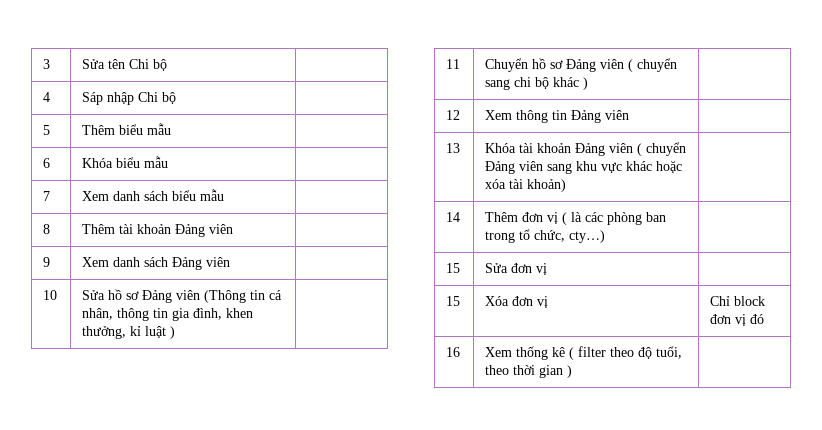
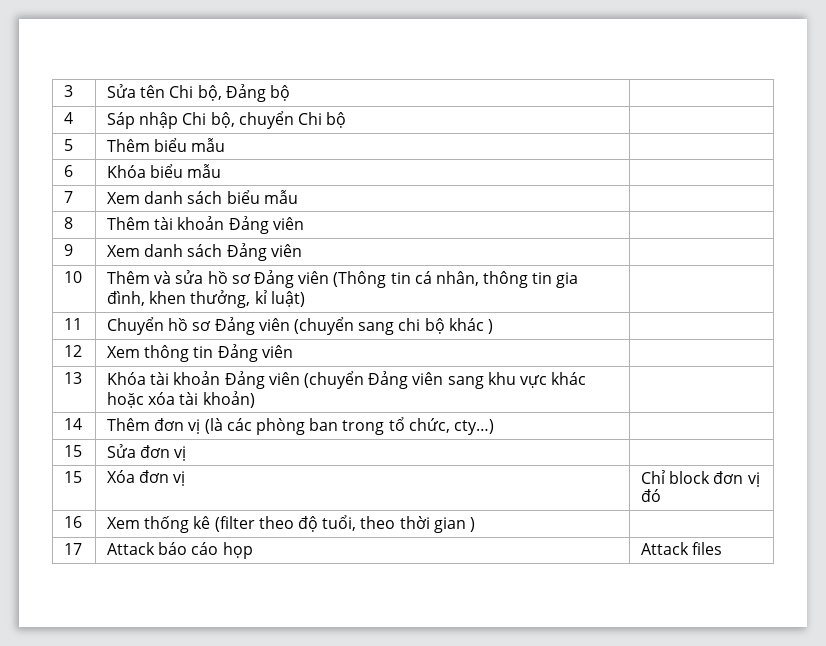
(150, 64) none -> [197,84,266,102] bộ, Đảng
(159, 97) none -> [210,111,322,129] bộ, chuyển Chi
[82,290,106,300] Sửa -> [107,270,204,284] Thêm và sửa
[145,326,176,339] luật ) -> [270,291,305,307] luật)
[628,58,678,72] ( chuyển -> [293,317,354,335] (chuyển
[637,142,687,156] ( chuyển -> [303,371,364,389] (chuyển
[562,212,583,225] ( là -> [204,418,223,434] (là
[569,346,607,360] ( filter -> [214,516,255,532] (filter
(573, 371) none -> [64,543,83,555] [107,542,253,559] [641,542,723,555] // 17 | Attack báo cáo họp | Attack files

